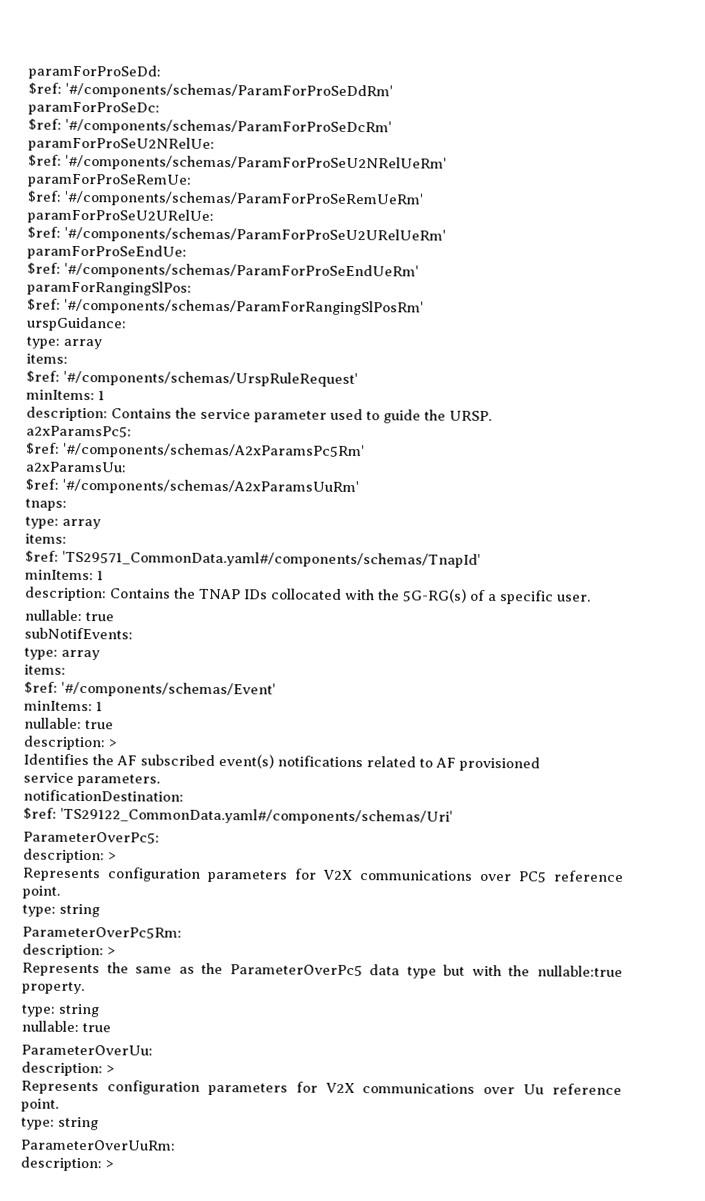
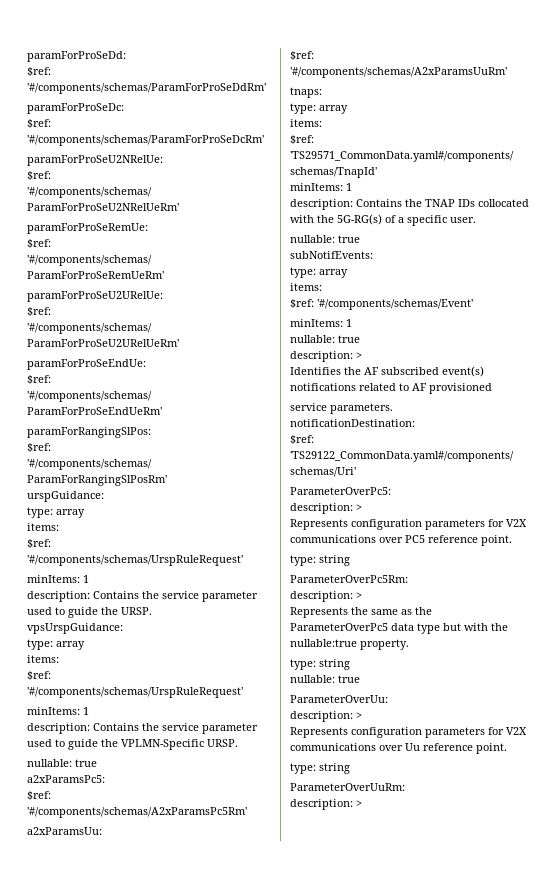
(492, 416) none -> [27,623,123,634] [27,639,85,650] [27,655,59,663] [27,671,51,680] [27,687,243,698] [27,707,89,715] [27,723,258,734] [27,739,238,750] [27,759,97,767] // vpsUrspGuidance: // type: array // items: // $ref: '#/components/schemas/UrspRuleRequest' // minItems: 1 // description: Contains the service parameter used to guide the VPLMN-Specific URSP. // nullable: true

